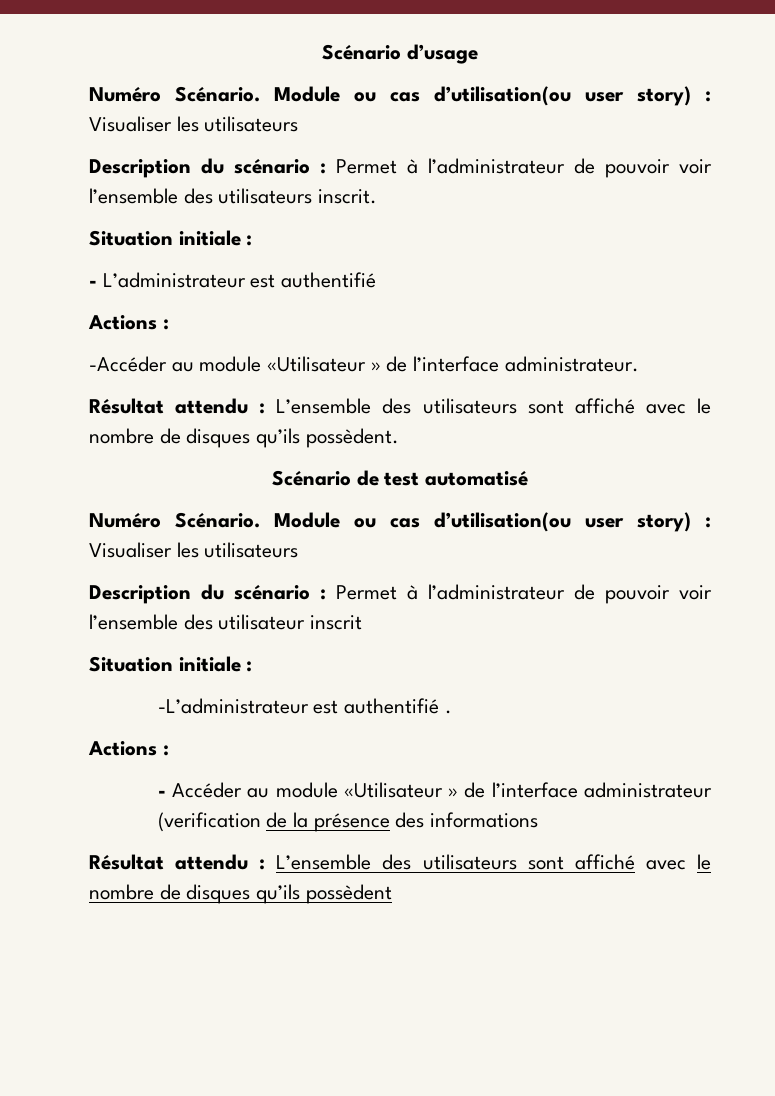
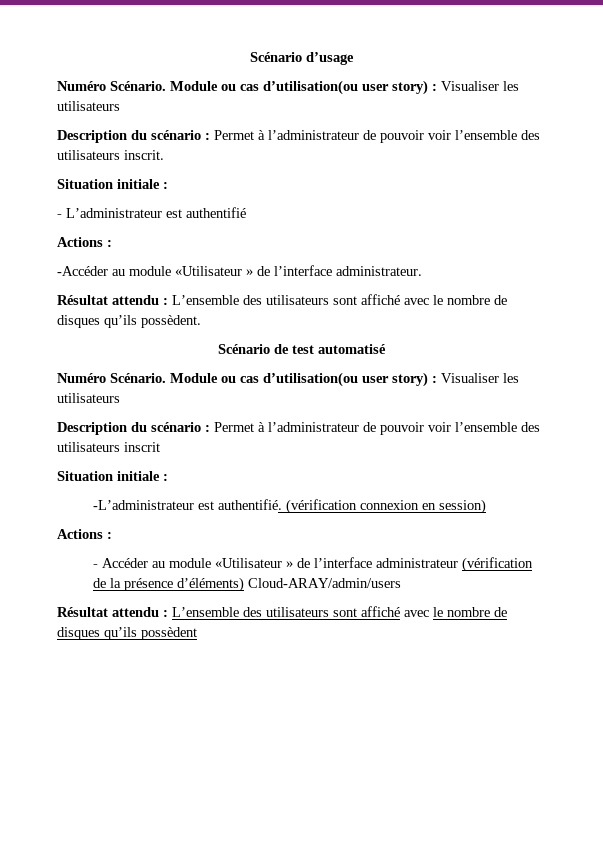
[218,614,306,630] utilisateur -> [57,442,120,452] utilisateurs
[344,698,452,714] authentifié . -> [218,499,487,514] authentifié. (vérification connexion en session)
[157,812,261,832] (verification -> [462,557,534,572] (vérification
[395,812,539,828] des informations -> [177,577,402,592] d’éléments) Cloud-ARAY/admin/users

